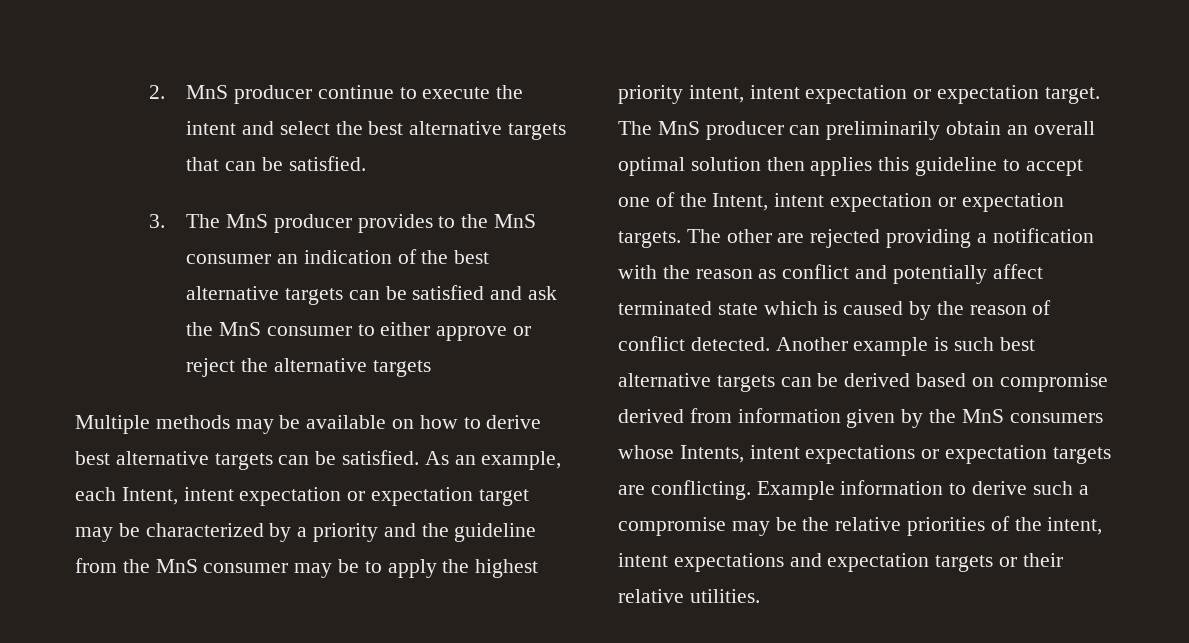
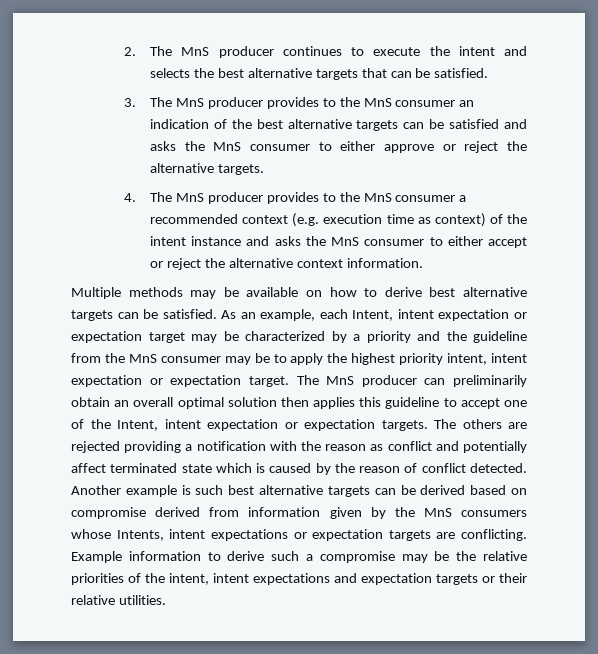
[186,85,394,104] MnS producer continue -> [150,46,342,58] The MnS producer continues
[279,121,330,135] select -> [150,68,191,78] selects
[528,286,558,300] ask -> [150,141,177,151] asks
[372,360,431,377] targets -> [217,164,264,175] [123,192,467,204] [150,213,527,227] [150,236,527,248] [150,258,423,270] targets. // 4. The MnS producer provides to the MnS consumer a recommended context (e.g. execution time as context) of the intent instance and asks the MnS consumer to either accept or reject the alternative context information.
[726,229,772,243] other -> [462,419,502,429] others

